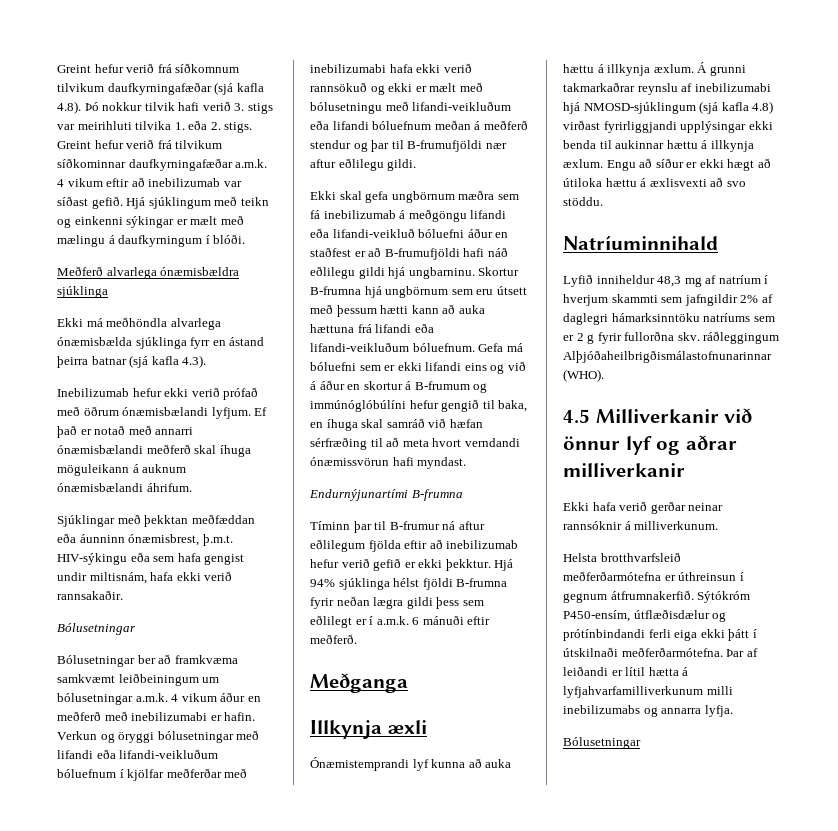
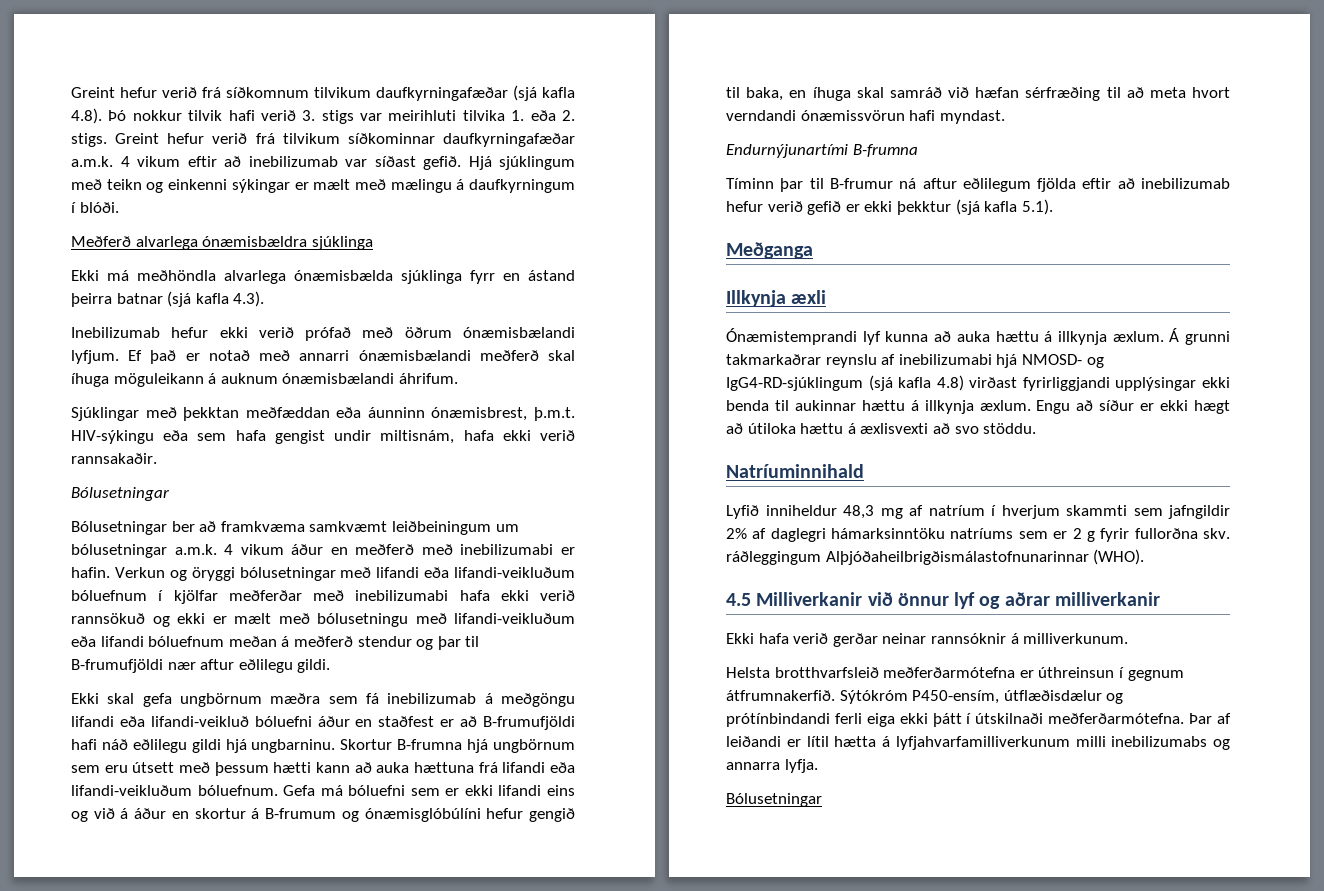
[310,400,406,412] immúnóglóbúlíni -> [364,808,481,822] ónæmisglóbúlíni
[445,559,514,571] [310,578,508,590] [310,596,484,609] [310,615,491,628] [310,634,357,644] þekktur. Hjá 94% sjúklinga hélst fjöldi B-frumna fyrir neðan lægra gildi þess sem eðlilegt er í a.m.k. 6 mánuði eftir meðferð. -> [896,199,1053,215] þekktur (sjá kafla 5.1).
[583,102,696,114] NMOSD-sjúklingum -> [1021,354,1104,368] [726,377,863,391] NMOSD- og IgG4-RD-sjúklingum

